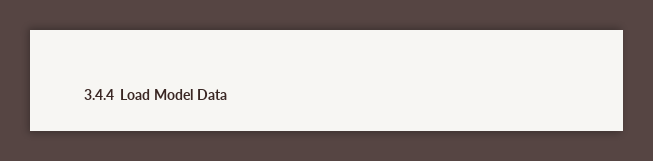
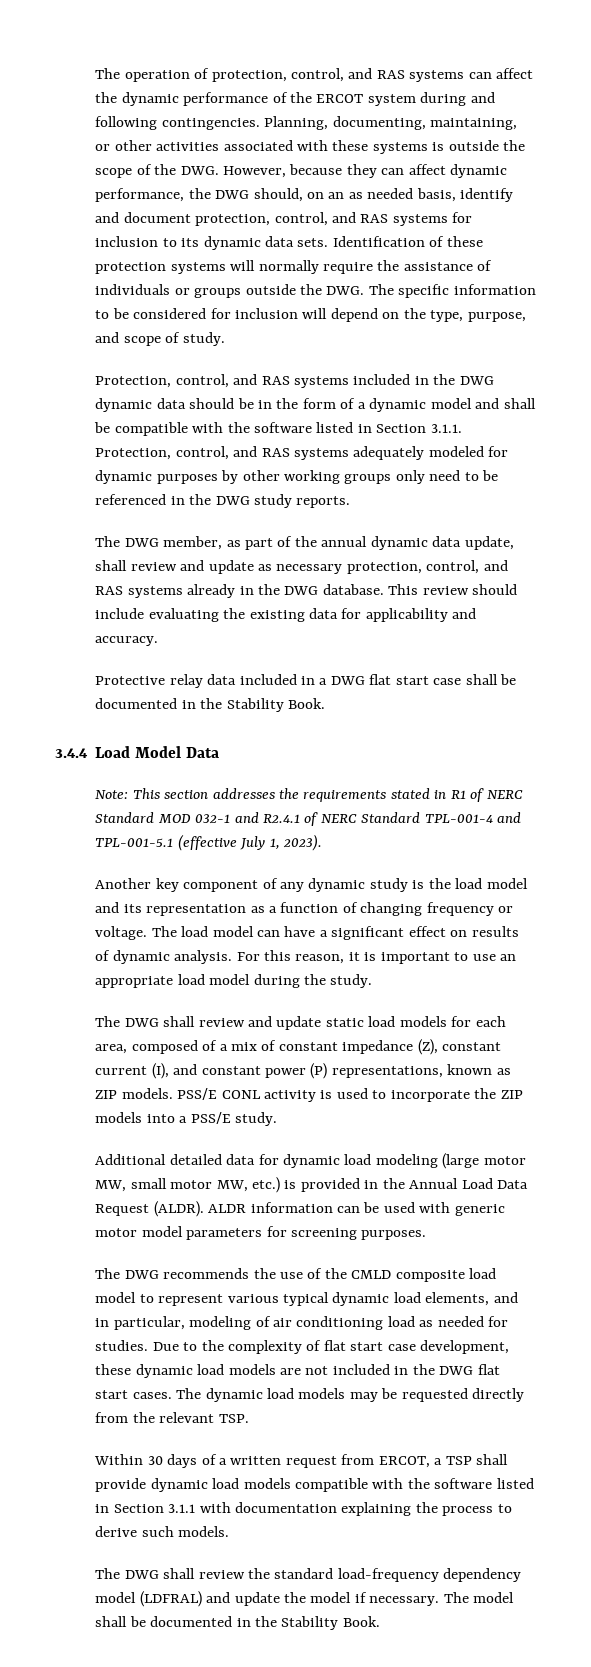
[84,89,227,100] 3.4.4 Load Model Data -> [95,68,534,82] [95,92,495,106] [95,116,518,130] [95,140,526,154] [95,164,508,178] [95,188,514,202] [95,212,473,226] [95,236,483,250] [95,260,493,274] [95,284,536,298] [95,308,526,322] [95,332,225,346] [95,374,494,388] [95,398,536,412] [94,422,462,436] [95,446,509,460] [95,470,499,484] [95,494,351,508] [95,536,514,550] [95,560,508,574] [95,584,518,598] [95,608,477,622] [95,636,159,646] [95,674,517,688] [95,698,326,712] [55,746,219,758] [95,788,523,802] [95,812,522,826] [95,834,323,851] [95,878,528,892] [95,902,514,916] [95,926,519,940] [95,950,517,964] [95,974,373,988] [95,1016,506,1030] [95,1039,502,1055] [95,1063,511,1079] [95,1088,523,1102] [95,1112,278,1126] [95,1153,526,1169] [95,1177,529,1193] [95,1201,505,1217] [95,1226,427,1240] [95,1268,497,1282] [95,1292,518,1306] [95,1316,509,1330] [95,1340,510,1354] [95,1364,500,1378] [95,1388,525,1402] [95,1412,249,1423] [94,1454,509,1468] [95,1478,534,1492] [95,1502,512,1516] [95,1526,230,1537] [95,1568,522,1582] [95,1591,515,1607] [95,1616,380,1630] The operation of protection, control, and RAS systems can affect the dynamic performance of the ERCOT system during and following contingencies. Planning, documenting, maintaining, or other activities associated with these systems is outside the scope of the DWG. However, because they can affect dynamic performance, the DWG should, on an as needed basis, identify and document protection, control, and RAS systems for inclusion to its dynamic data sets. Identification of these protection systems will normally require the assistance of individuals or groups outside the DWG. The specific information to be considered for inclusion will depend on the type, purpose, and scope of study. // Protection, control, and RAS systems included in the DWG dynamic data should be in the form of a dynamic model and shall be compatible with the software listed in Section 3.1.1. Protection, control, and RAS systems adequately modeled for dynamic purposes by other working groups only need to be referenced in the DWG study reports. // The DWG member, as part of the annual dynamic data update, shall review and update as necessary protection, control, and RAS systems already in the DWG database. This review should include evaluating the existing data for applicability and accuracy. // Protective relay data included in a DWG flat start case shall be documented in the Stability Book. // 3.4.4 Load Model Data // Note: This section addresses the requirements stated in R1 of NERC Standard MOD 032-1 and R2.4.1 of NERC Standard TPL-001-4 and TPL-001-5.1 (effective July 1, 2023). // Another key component of any dynamic study is the load model and its representation as a function of changing frequency or voltage. The load model can have a significant effect on results of dynamic analysis. For this reason, it is important to use an appropriate load model during the study. // The DWG shall review and update static load models for each area, composed of a mix of constant impedance (Z), constant current (I), and constant power (P) representations, known as ZIP models. PSS/E CONL activity is used to incorporate the ZIP models into a PSS/E study. // Additional detailed data for dynamic load modeling (large motor MW, small motor MW, etc.) is provided in the Annual Load Data Request (ALDR). ALDR information can be used with generic motor model parameters for screening purposes. // The DWG recommends the use of the CMLD composite load model to represent various typical dynamic load elements, and in particular, modeling of air conditioning load as needed for studies. Due to the complexity of flat start case development, these dynamic load models are not included in the DWG flat start cases. The dynamic load models may be requested directly from the relevant TSP. // Within 30 days of a written request from ERCOT, a TSP shall provide dynamic load models compatible with the software listed in Section 3.1.1 with documentation explaining the process to derive such models. // The DWG shall review the standard load-frequency dependency model (LDFRAL) and update the model if necessary. The model shall be documented in the Stability Book.

